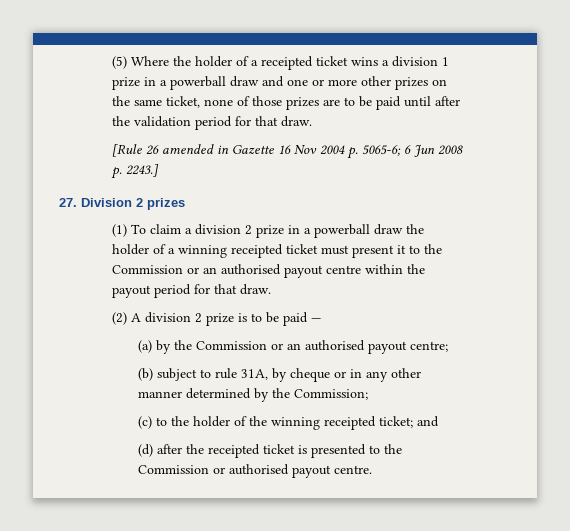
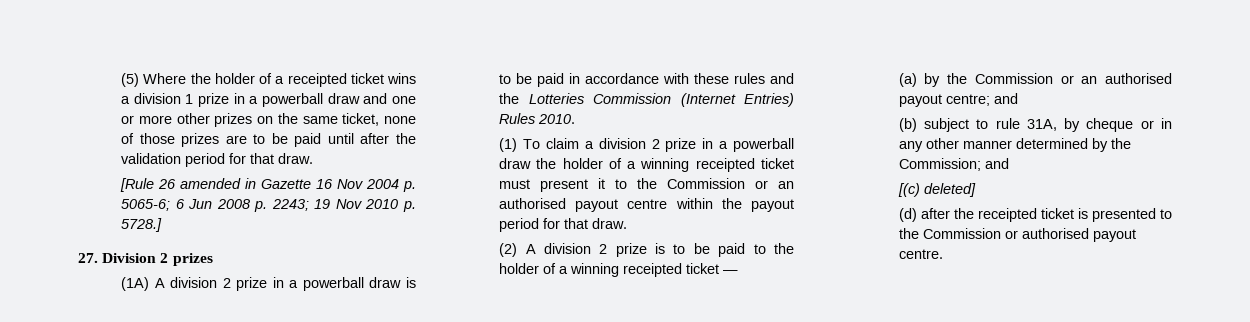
[125,164,159,177] [59,198,185,210] 2243.] // 27. Division 2 prizes -> [271,199,416,212] [121,218,163,232] [78,253,213,266] [121,277,416,291] [499,73,794,87] [499,93,794,107] [499,113,576,124] 2243; 19 Nov 2010 p. 5728.] // 27. Division 2 prizes // (1A) A division 2 prize in a powerball draw is to be paid in accordance with these rules and the Lotteries Commission (Internet Entries) Rules 2010.
(308, 319) none -> [753,243,794,254] [499,263,720,277] to the holder of a winning receipted ticket
(448, 346) none -> [993,93,1018,104] and
[137,416,439,430] // (c) to the holder of the winning receipted ticket; and -> [984,158,1009,169] [897,183,976,197] and // [(c) deleted]

